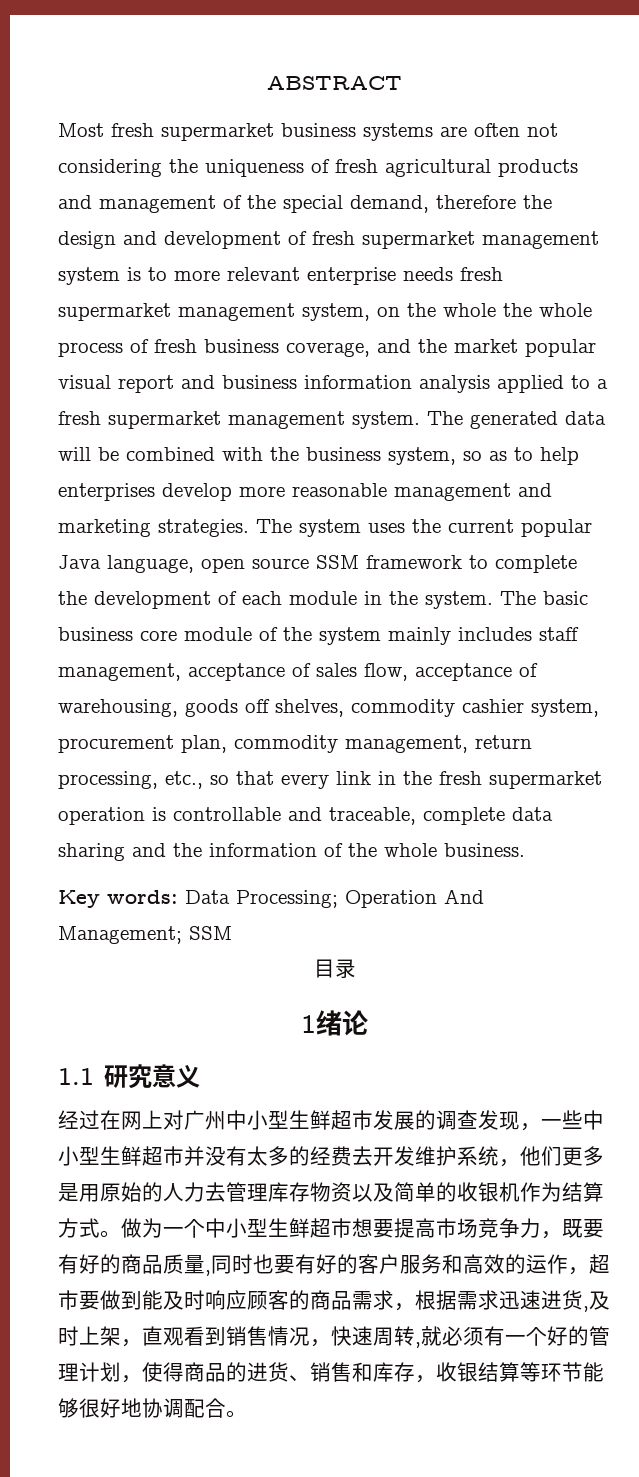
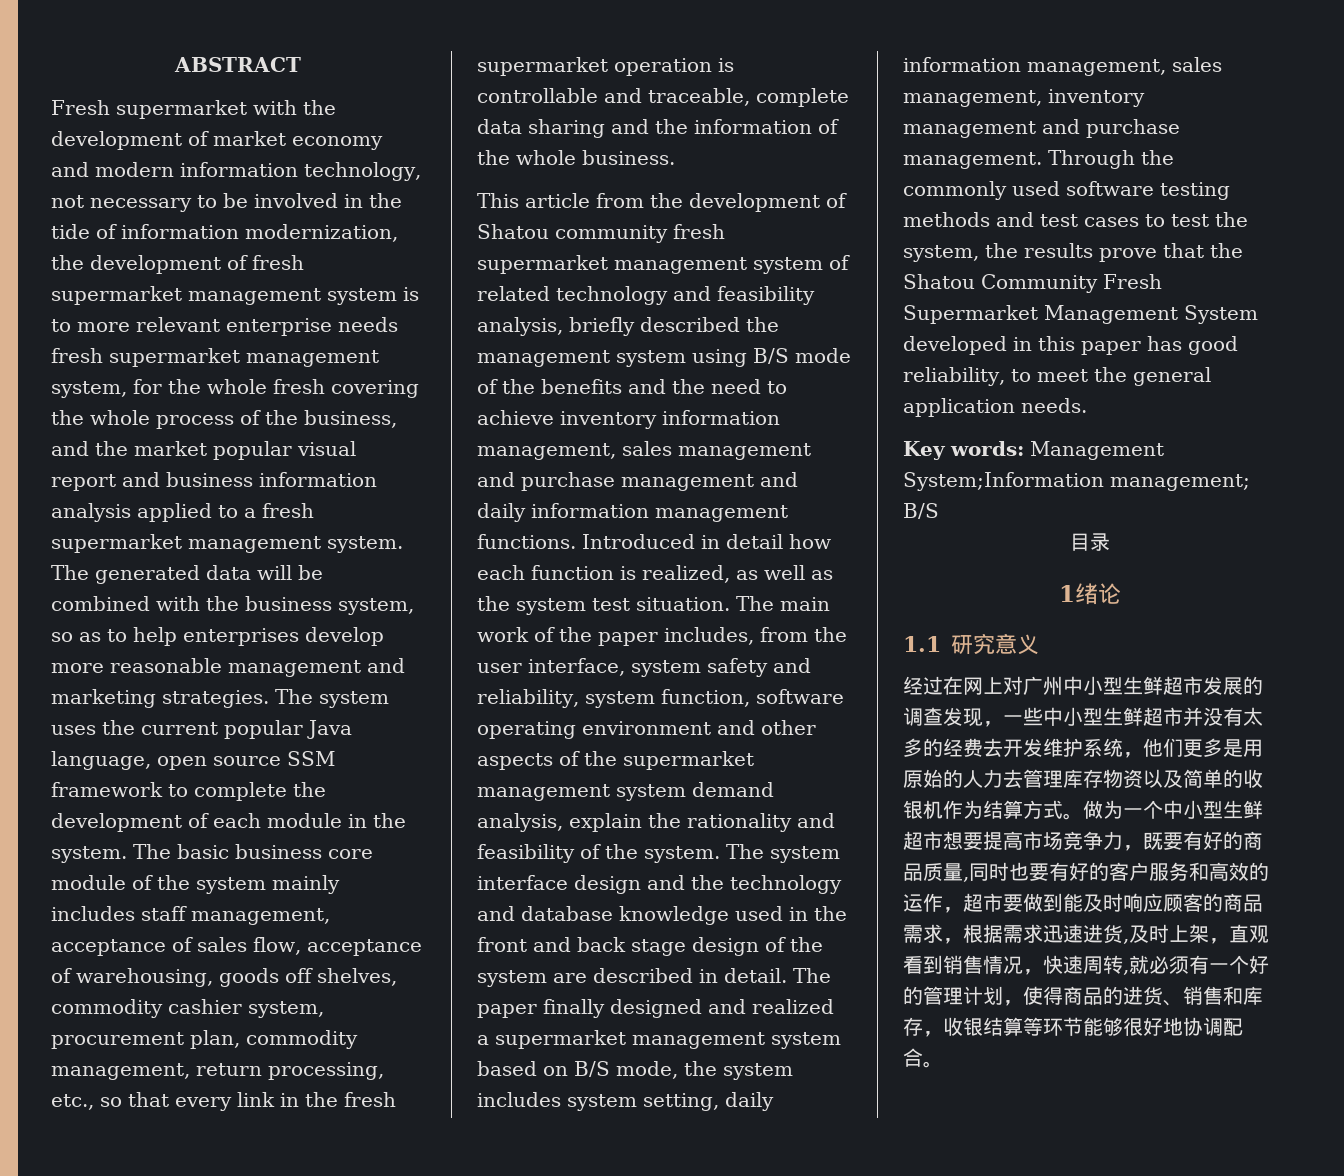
[58,123,558,141] [58,159,578,177] [58,195,552,213] [58,231,157,249] Most fresh supermarket business systems are often not considering the uniqueness of fresh agricultural products and management of the special demand, therefore the design and -> [51,100,336,119] [51,131,383,150] [51,162,421,181] [51,193,402,212] [51,224,398,242] [51,255,84,270] Fresh supermarket with the development of market economy and modern information technology, not necessary to be involved in the tide of information modernization, the
[377,303,496,317] on the whole -> [133,379,419,398] for the whole fresh covering
[154,339,370,357] fresh business coverage, -> [265,410,397,428] the business,
[58,889,484,908] [58,926,232,944] Key words: Data Processing; Operation And Management; SSM -> [477,193,847,212] [477,224,725,243] [477,255,850,274] [477,286,815,305] [477,317,779,336] [477,348,851,367] [477,379,787,394] [477,410,780,429] [477,441,811,460] [477,472,798,491] [477,503,788,522] [477,534,831,549] [477,565,833,583] [477,596,830,615] [477,627,847,646] [477,658,811,677] [477,689,844,708] [477,720,816,739] [477,751,754,770] [477,782,774,801] [477,813,835,832] [477,844,840,863] [477,875,842,894] [477,906,847,925] [477,937,823,956] [477,968,831,987] [477,999,834,1018] [477,1030,841,1049] [477,1061,793,1080] [477,1092,774,1111] [903,57,1222,76] [903,89,1145,107] [903,119,1180,138] [903,150,1174,169] [903,181,1230,200] [903,212,1248,227] [903,243,1243,262] [903,274,1162,293] [903,305,1258,324] [903,336,1238,355] [903,367,1211,386] [903,398,1087,417] [903,441,1164,460] [903,472,1250,491] [903,503,939,519] This article from the development of Shatou community fresh supermarket management system of related technology and feasibility analysis, briefly described the management system using B/S mode of the benefits and the need to achieve inventory information management, sales management and purchase management and daily information management functions. Introduced in detail how each function is realized, as well as the system test situation. The main work of the paper includes, from the user interface, system safety and reliability, system function, software operating environment and other aspects of the supermarket management system demand analysis, explain the rationality and feasibility of the system. The system interface design and the technology and database knowledge used in the front and back stage design of the system are described in detail. The paper finally designed and realized a supermarket management system based on B/S mode, the system includes system setting, daily information management, sales management, inventory management and purchase management. Through the commonly used software testing methods and test cases to test the system, the results prove that the Shatou Community Fresh Supermarket Management System developed in this paper has good reliability, to meet the general application needs. // Key words: Management System;Information management; B/S

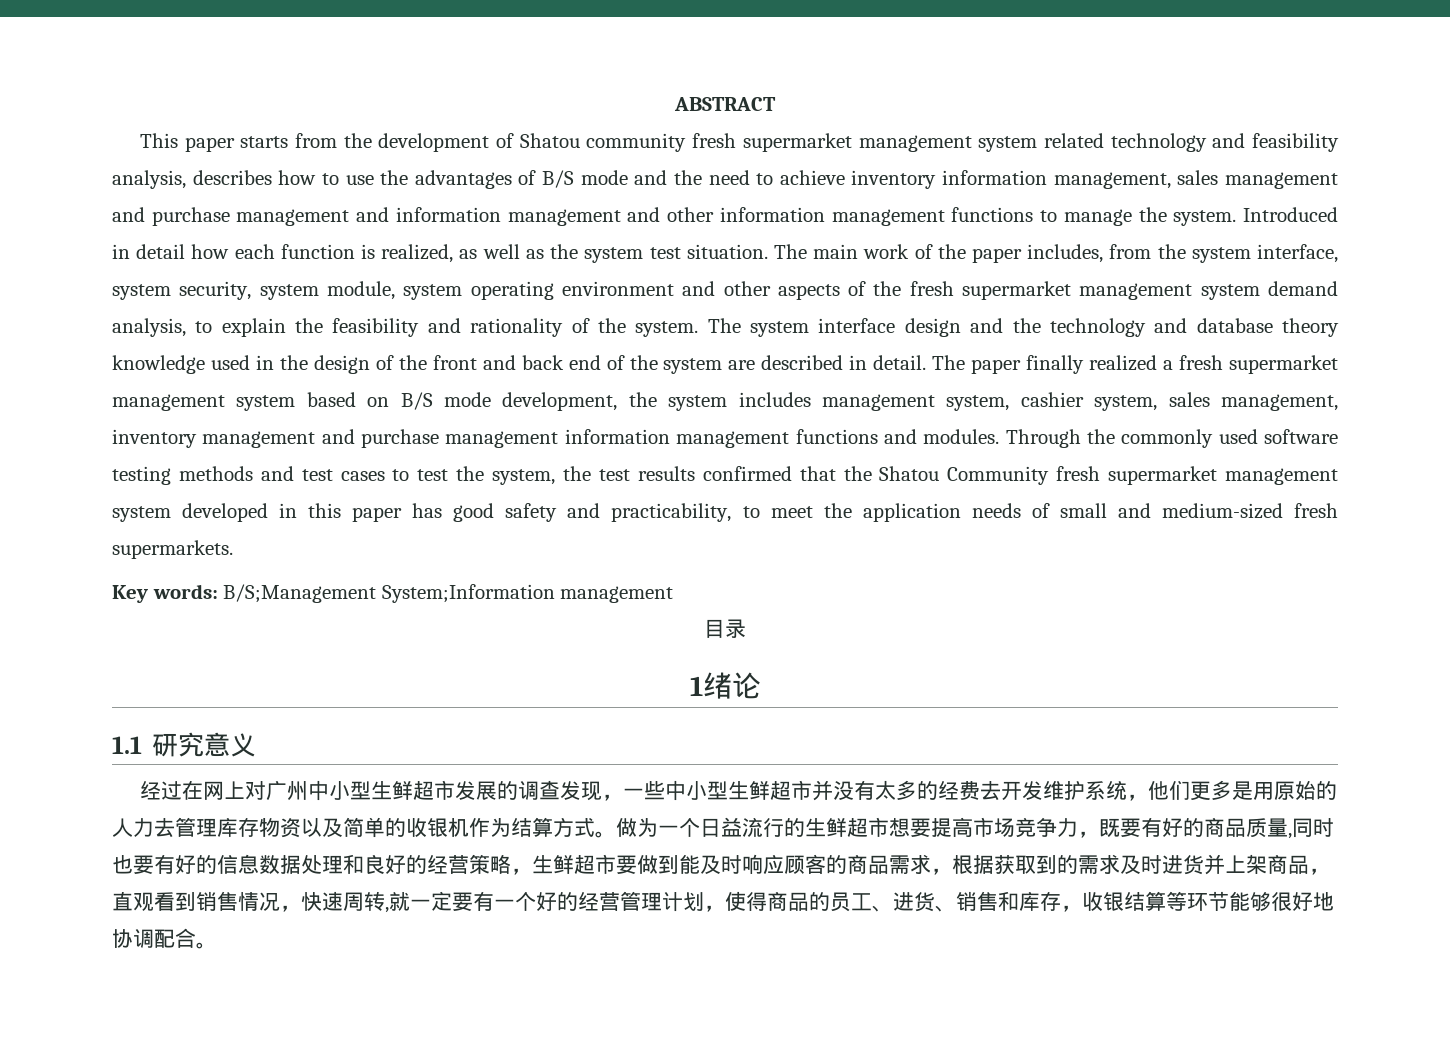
[51,100,336,119] [51,131,383,150] [51,162,421,181] [51,193,402,212] [51,224,398,242] [51,255,304,274] [51,286,419,305] [51,317,398,336] [51,348,379,367] [51,379,419,398] [51,410,397,429] [51,441,356,460] [51,472,377,491] [51,503,314,522] [51,534,403,553] [51,565,323,584] [51,596,414,615] [51,627,384,646] [51,658,405,677] [51,689,389,708] [51,720,352,739] [51,751,335,770] [51,782,326,801] [51,813,406,832] [51,844,373,863] [51,875,340,894] [51,906,330,925] [51,937,422,956] [51,968,397,987] [51,999,324,1018] [51,1030,358,1049] [51,1062,384,1080] [51,1092,396,1111] [477,57,734,76] [477,88,849,107] [477,119,839,138] [477,150,675,165] // Fresh supermarket with the development of market economy and modern information technology, not necessary to be involved in the tide of information modernization, the development of fresh supermarket management system is to more relevant enterprise needs fresh supermarket management system, for the whole fresh covering the whole process of the business, and the market popular visual report and business information analysis applied to a fresh supermarket management system. The generated data will be combined with the business system, so as to help enterprises develop more reasonable management and marketing strategies. The system uses the current popular Java language, open source SSM framework to complete the development of each module in the system. The basic business core module of the system mainly includes staff management, acceptance of sales flow, acceptance of warehousing, goods off shelves, commodity cashier system, procurement plan, commodity management, return processing, etc., so that every link in the fresh supermarket operation is controllable and traceable, complete data sharing and the information of the whole business. -> (776, 104) none
[525,193,590,208] article -> [184,136,289,152] paper starts
[829,255,850,270] of -> (1038, 144) none
[569,317,779,336] [477,348,851,367] [477,379,622,394] briefly described the management system using B/S mode of the benefits -> [192,170,628,189] describes how to use the advantages of B/S mode
[477,503,788,522] [477,534,576,549] daily information management functions. -> [395,207,1237,226] information management and other information management functions to manage the system.
[477,663,522,673] user -> [1191,247,1251,263] system
[707,658,811,677] [477,689,844,708] safety and reliability, system function, software -> [179,281,463,300] security, system module, system
(617, 758) none -> [909,281,954,296] fresh
(563, 822) none -> [195,321,213,333] to
[687,813,835,832] [477,844,575,863] rationality and feasibility -> [332,318,564,337] feasibility and rationality
(613, 913) none -> [1282,318,1339,337] theory
(847, 913) none -> [313,355,427,374] design of the
[631,937,759,956] stage design -> [568,355,601,370] end
[610,999,746,1018] designed and -> (1085, 364) none
(489, 1040) none -> [1179,355,1224,370] fresh
[616,1061,678,1079] mode, -> [444,392,618,411] mode development,
[567,1092,774,1111] [903,57,1166,76] system setting, daily information management, -> [822,392,1158,411] management system, cashier system,
[903,152,1042,169] management. -> [445,429,1000,448] management information management functions and modules.
[1024,243,1157,262] results prove -> [598,466,792,481] test results confirmed
[1103,274,1162,289] [903,305,1258,324] Fresh Supermarket Management System -> [1056,466,1339,485] [112,506,171,522] fresh supermarket management system
[903,367,1211,386] [903,398,1087,417] [903,441,1164,460] [903,472,1250,491] [903,503,939,519] reliability, to meet the general application needs. // Key words: Management System;Information management; B/S -> [505,503,1339,522] [112,540,233,559] [112,584,674,603] safety and practicability, to meet the application needs of small and medium-sized fresh supermarkets. // Key words: B/S;Management System;Information management
[1163,800,1223,819] 中小型 -> [700,817,805,837] 日益流行的
[1109,862,1269,881] [903,893,963,913] 客户服务和高效的运作， -> [217,854,574,875] 信息数据处理和良好的经营策略，生鲜
[1003,924,1209,944] 需求迅速进货,及时上架 -> [994,854,1309,875] 获取到的需求及时进货并上架商品
[1149,956,1189,974] 必须 -> [410,891,473,911] 一定要
(923, 995) none -> [578,892,620,911] 经营
(1123, 995) none -> [830,892,893,912] 员工、

